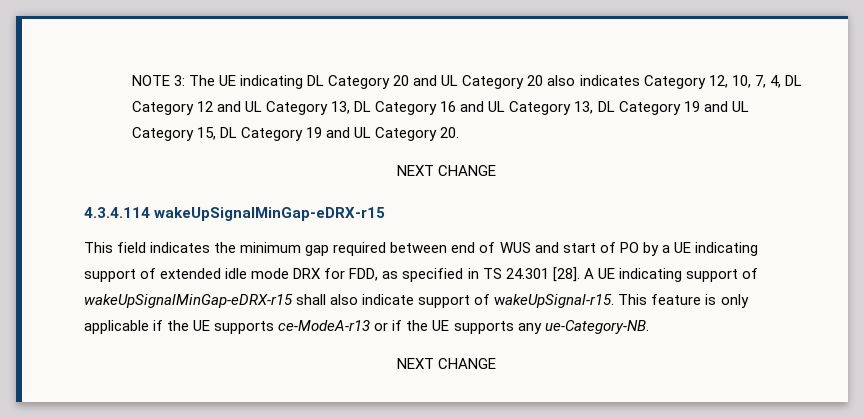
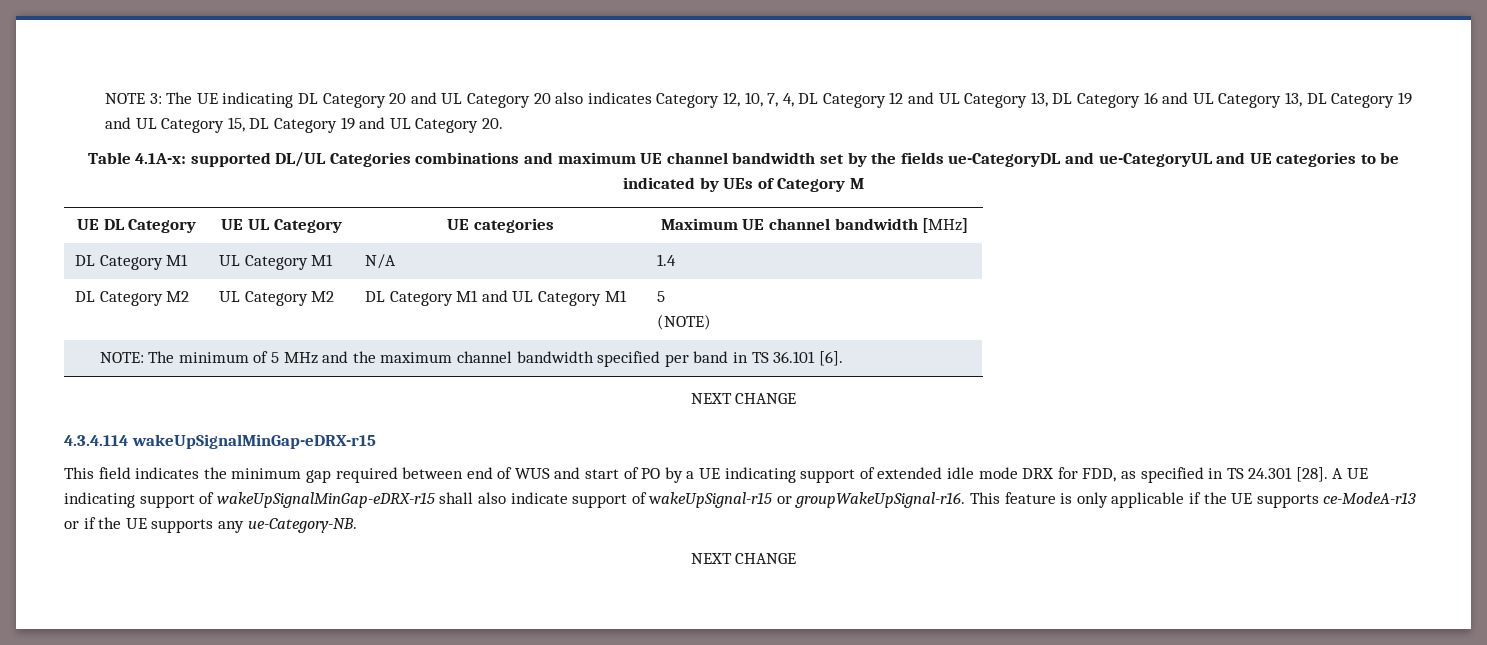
(460, 132) none -> [87,152,1400,167] [623,177,864,192] [76,219,197,233] [221,219,342,233] [447,218,554,233] [660,218,969,233] [75,254,189,270] [219,254,334,270] [365,254,397,269] [657,254,677,266] [75,291,190,306] [219,291,335,306] [365,290,627,306] [657,291,666,302] [657,314,712,330] [99,351,843,367] // Table 4.1A-x: supported DL/UL Categories combinations and maximum UE channel bandwidth set by the fields ue-CategoryDL and ue-CategoryUL and UE categories to be indicated by UEs of Category M // UE DL Category | UE UL Category | UE categories | Maximum UE channel bandwidth [MHz] // DL Category M1 | UL Category M1 | N/A | 1.4 // DL Category M2 | UL Category M2 | DL Category M1 and UL Category M1 | 5 // (NOTE) // NOTE: The minimum of 5 MHz and the maximum channel bandwidth specified per band in TS 36.101 [6].
[494,294,615,308] wakeUpSignal-r15. -> [648,492,966,508] wakeUpSignal-r15 or groupWakeUpSignal-r16.

